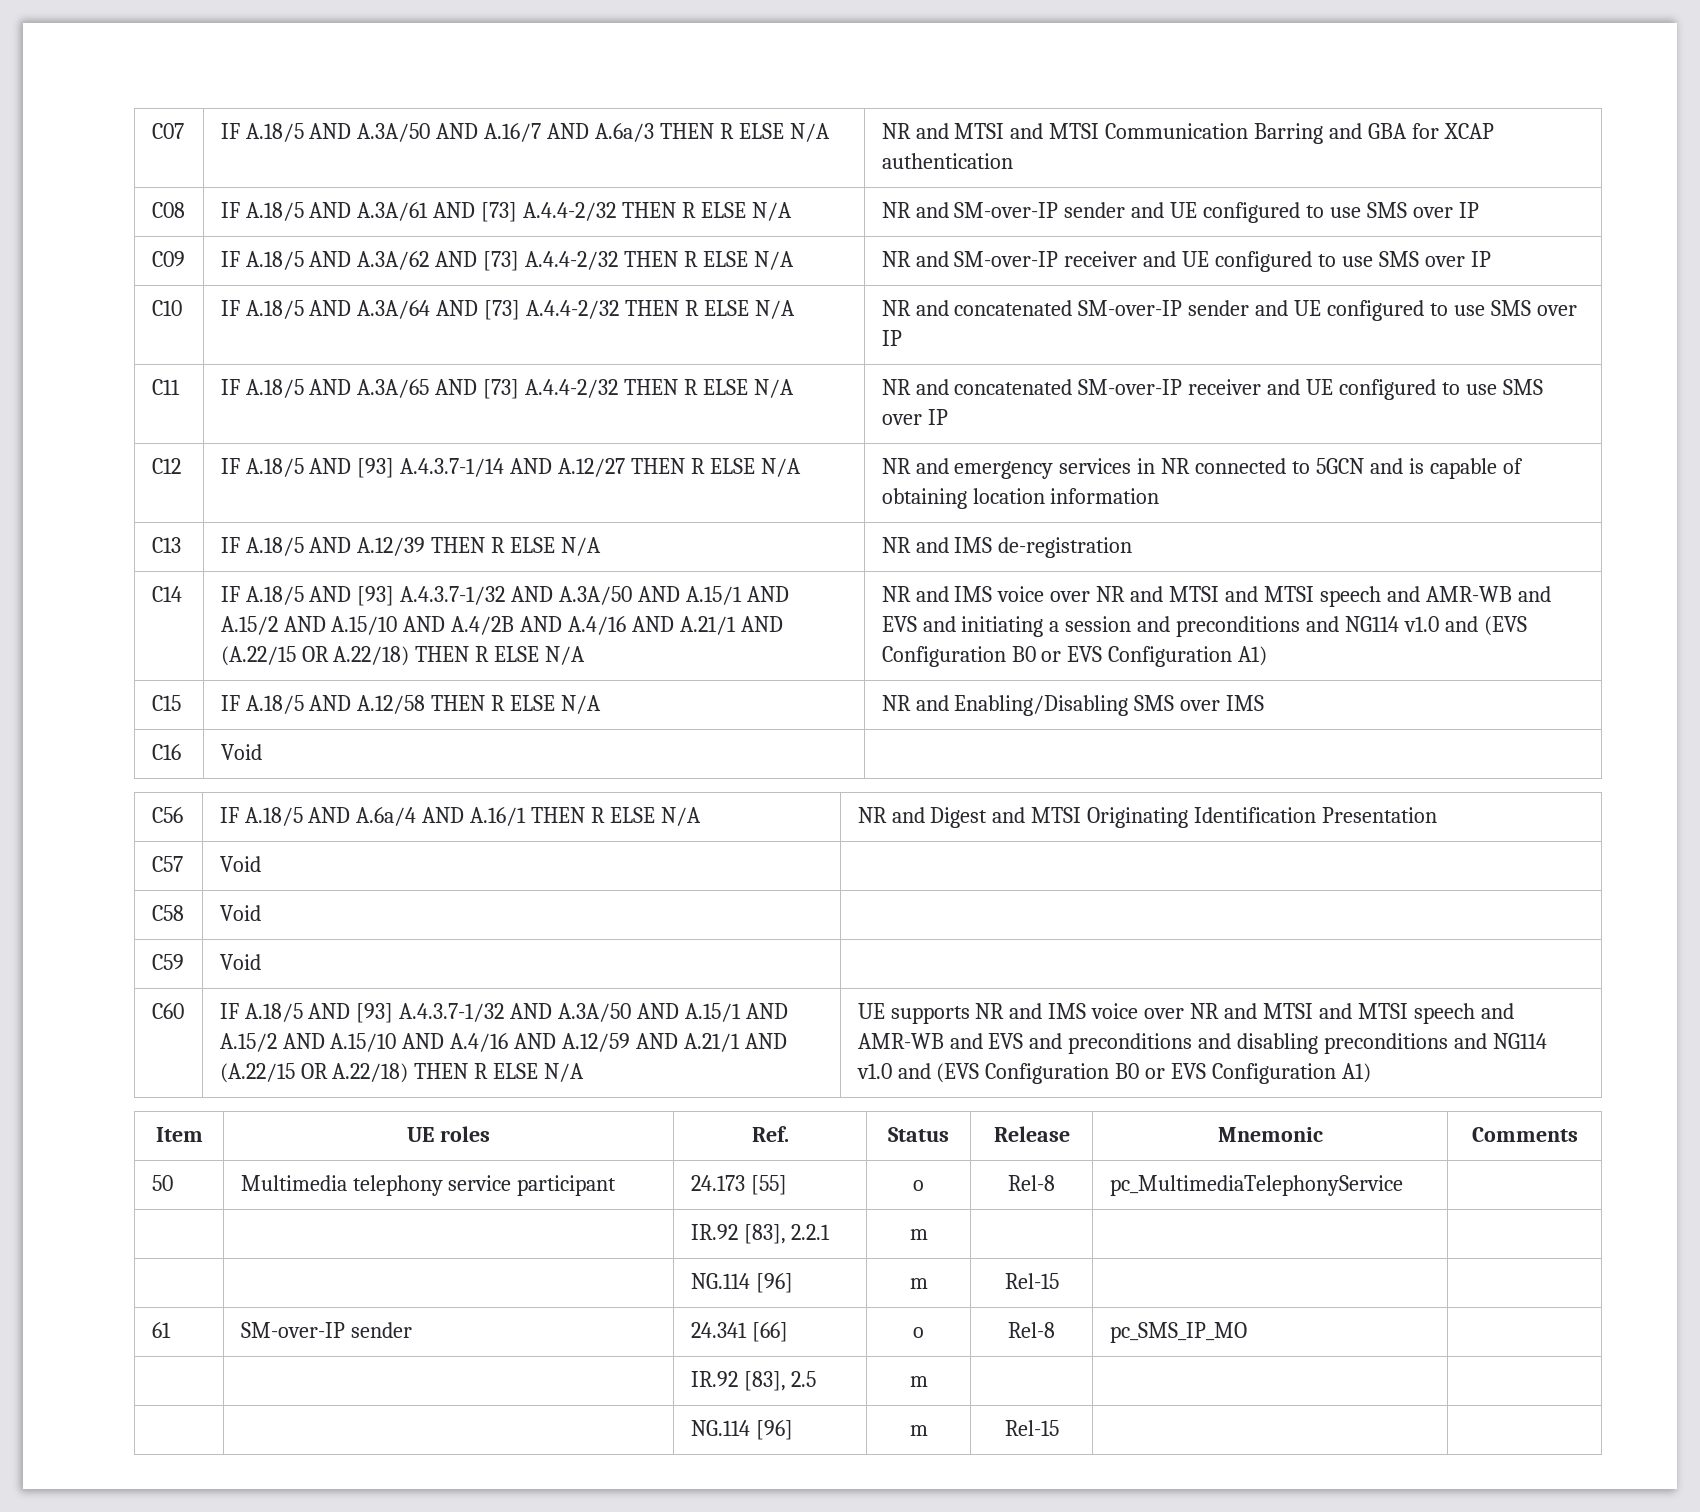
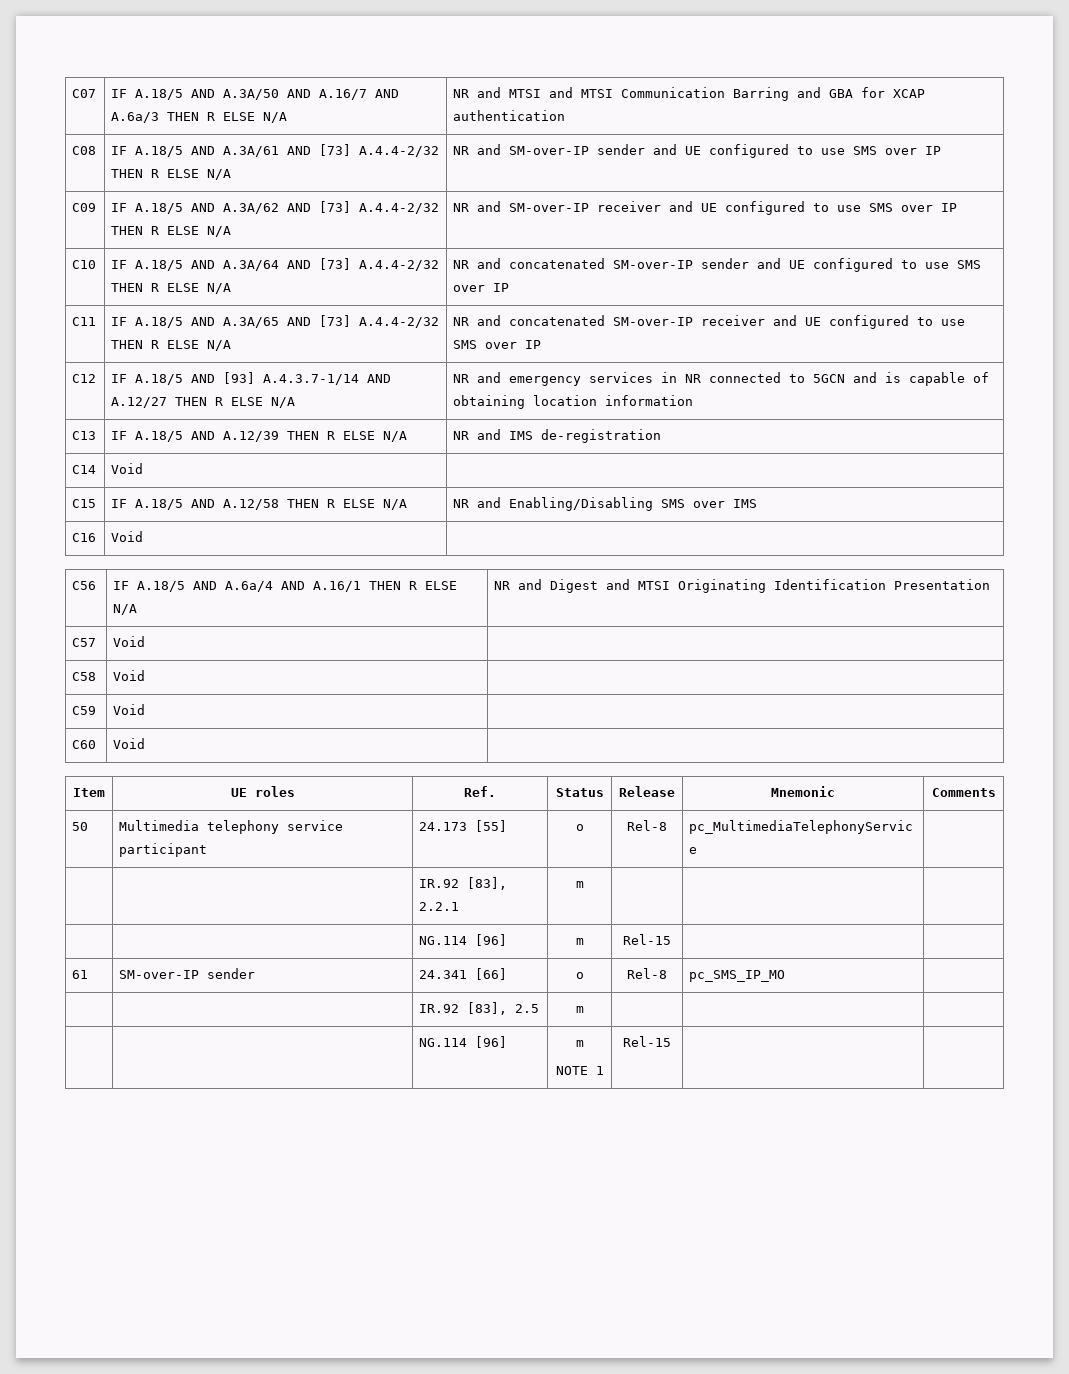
[220,586,790,606] [220,616,784,635] [220,646,586,666] [881,586,1551,607] [881,616,1527,637] [881,646,1268,667] IF A.18/5 AND [93] A.4.3.7-1/32 AND A.3A/50 AND A.15/1 AND A.15/2 AND A.15/10 AND A.4/2B AND A.4/16 AND A.21/1 AND (A.22/15 OR A.22/18) THEN R ELSE N/A | NR and IMS voice over NR and MTSI and MTSI speech and AMR-WB and EVS and initiating a session and preconditions and NG114 v1.0 and (EVS Configuration B0 or EVS Configuration A1) -> [111,463,144,474] Void |
[219,1003,789,1023] [219,1033,788,1052] [219,1063,585,1083] [857,1003,1514,1024] [857,1033,1548,1054] [856,1063,1372,1084] IF A.18/5 AND [93] A.4.3.7-1/32 AND A.3A/50 AND A.15/1 AND A.15/2 AND A.15/10 AND A.4/16 AND A.12/59 AND A.21/1 AND (A.22/15 OR A.22/18) THEN R ELSE N/A | UE supports NR and IMS voice over NR and MTSI and MTSI speech and AMR-WB and EVS and preconditions and disabling preconditions and NG114 v1.0 and (EVS Configuration B0 or EVS Configuration A1) -> [113,738,146,749] Void |
(928, 1430) none -> [555,1066,604,1075] // NOTE 1

